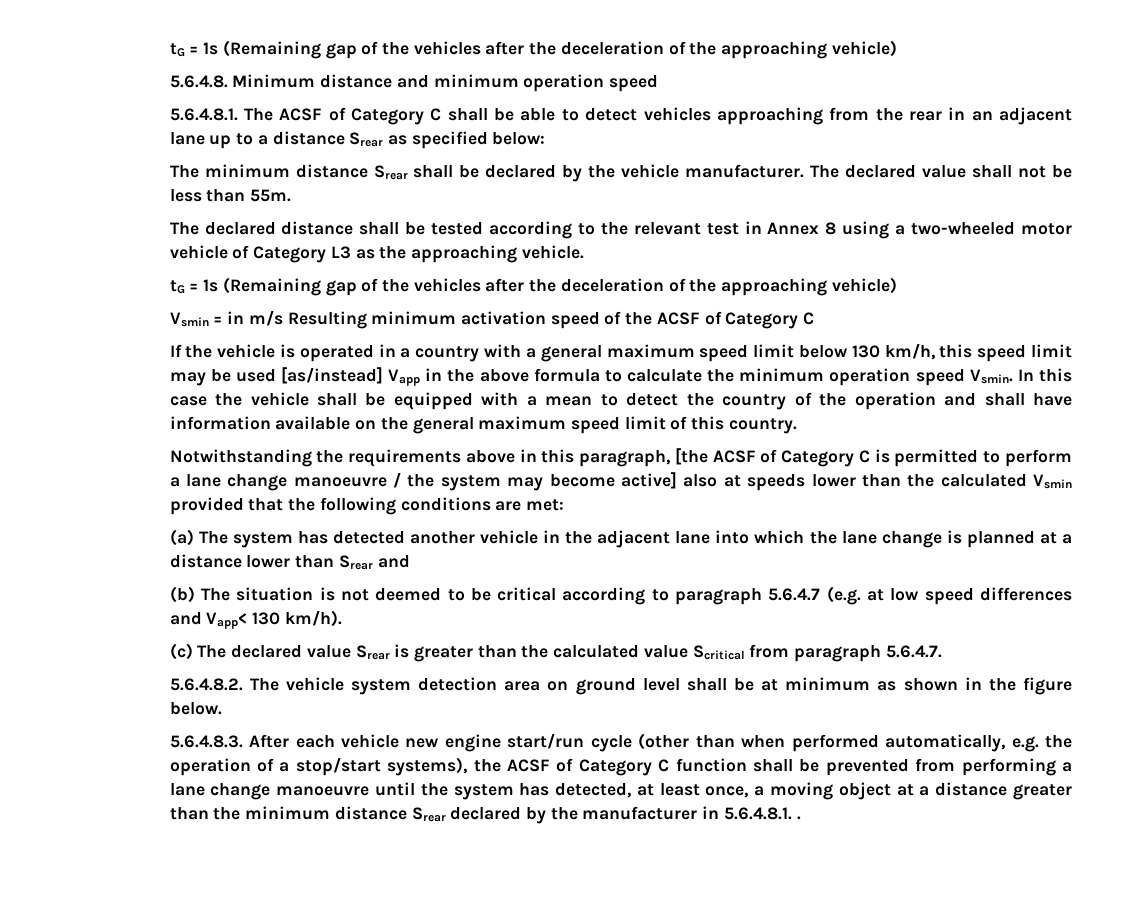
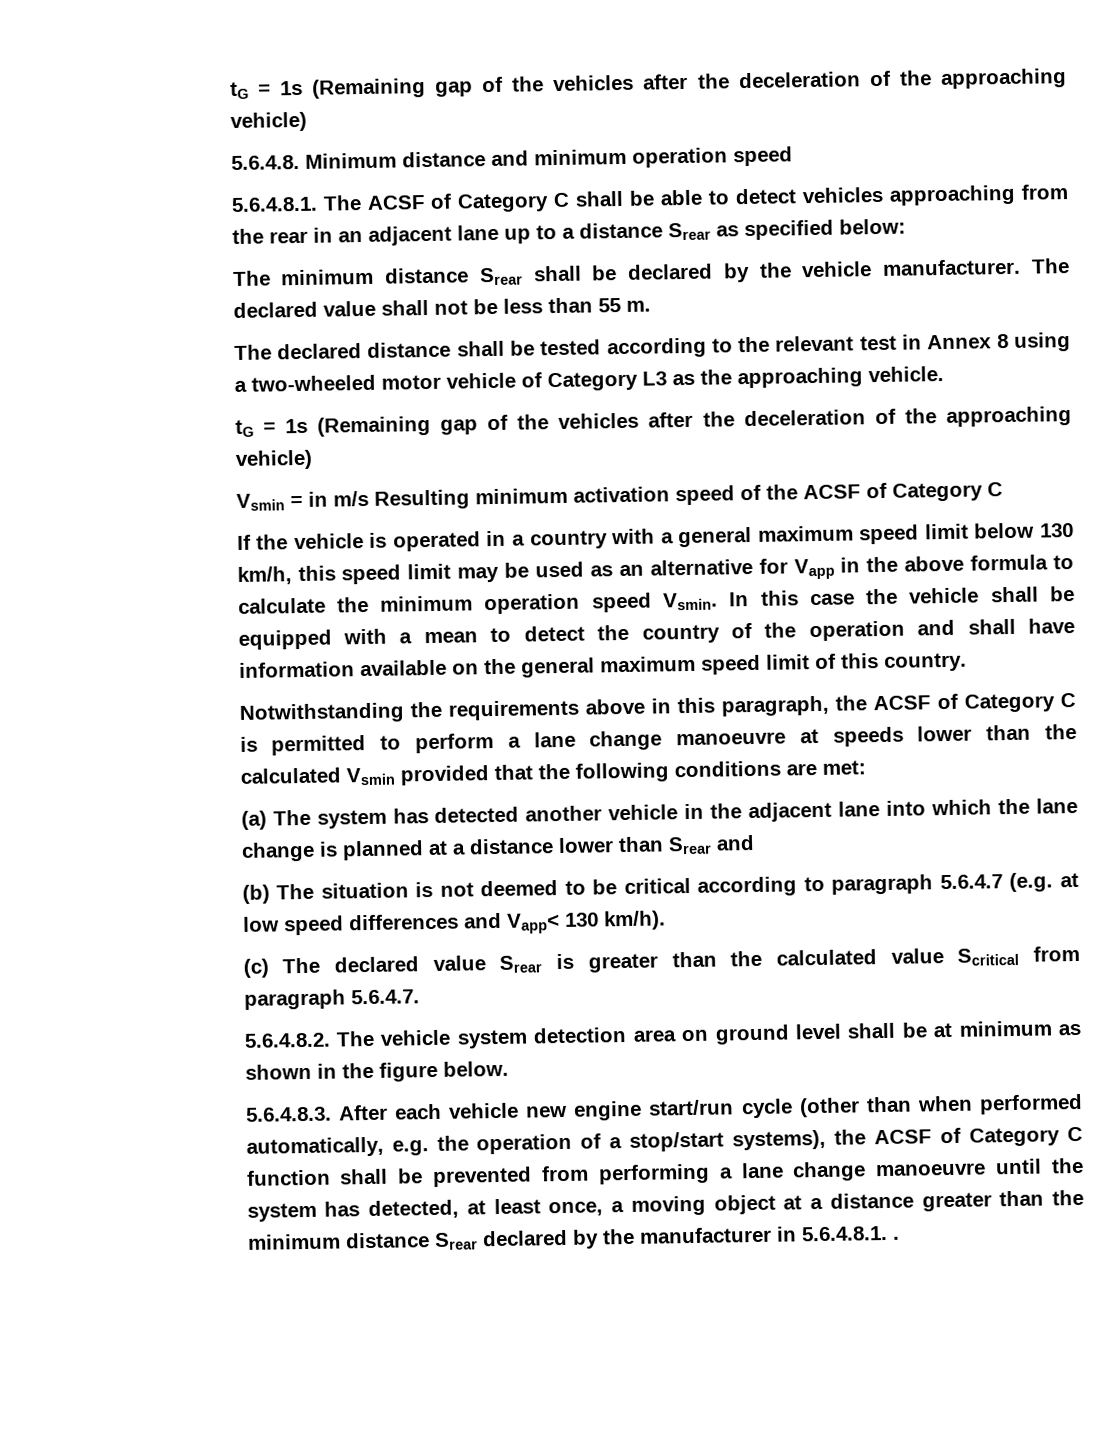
[250,189,292,202] 55m. -> [597,298,651,313] 55 m.
[281,367,384,384] [as/instead] -> [589,558,788,577] as an alternative for
[674,448,708,465] [the -> [834,695,867,711] the
[393,472,718,491] / the system may become active] also -> (787, 738) none

